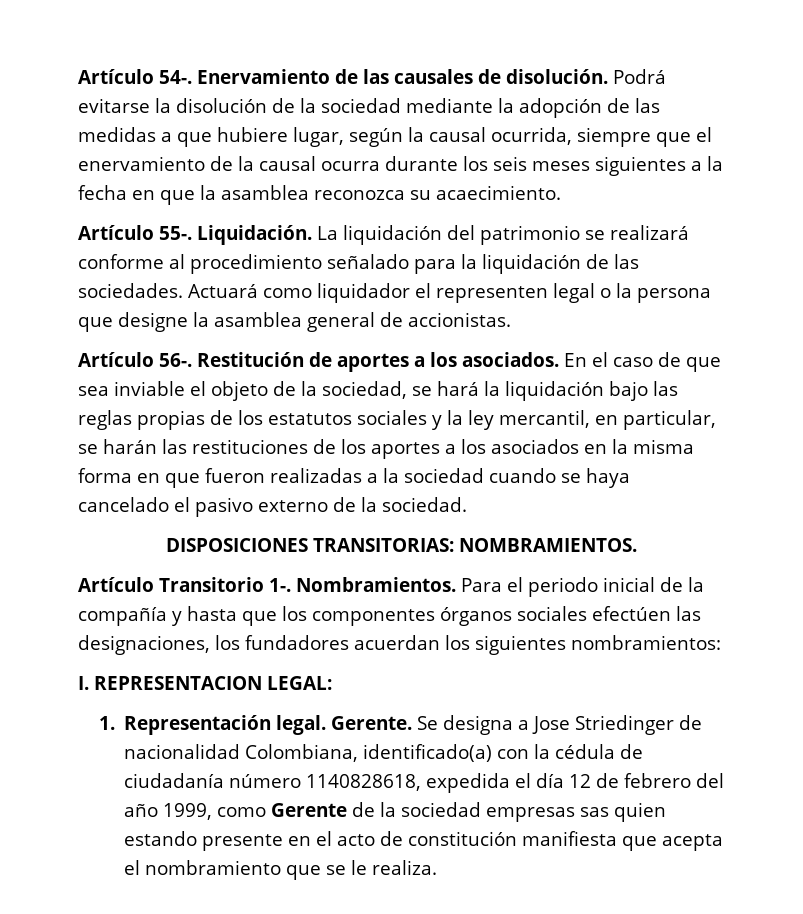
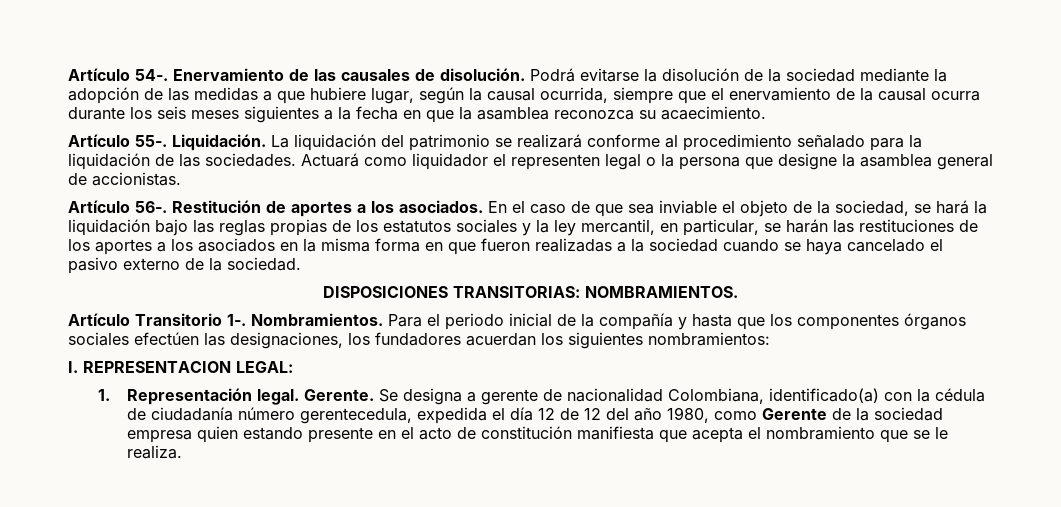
[531,715,674,735] Jose Striedinger -> [481,389,539,405] gerente
[305,774,421,791] 1140828618, -> [300,408,413,424] gerentecedula,
[623,773,691,788] febrero -> [584,408,602,420] 12
[162,803,212,820] 1999, -> [667,407,710,423] 1980,
[485,807,609,822] empresas sas -> [127,430,193,443] empresa

